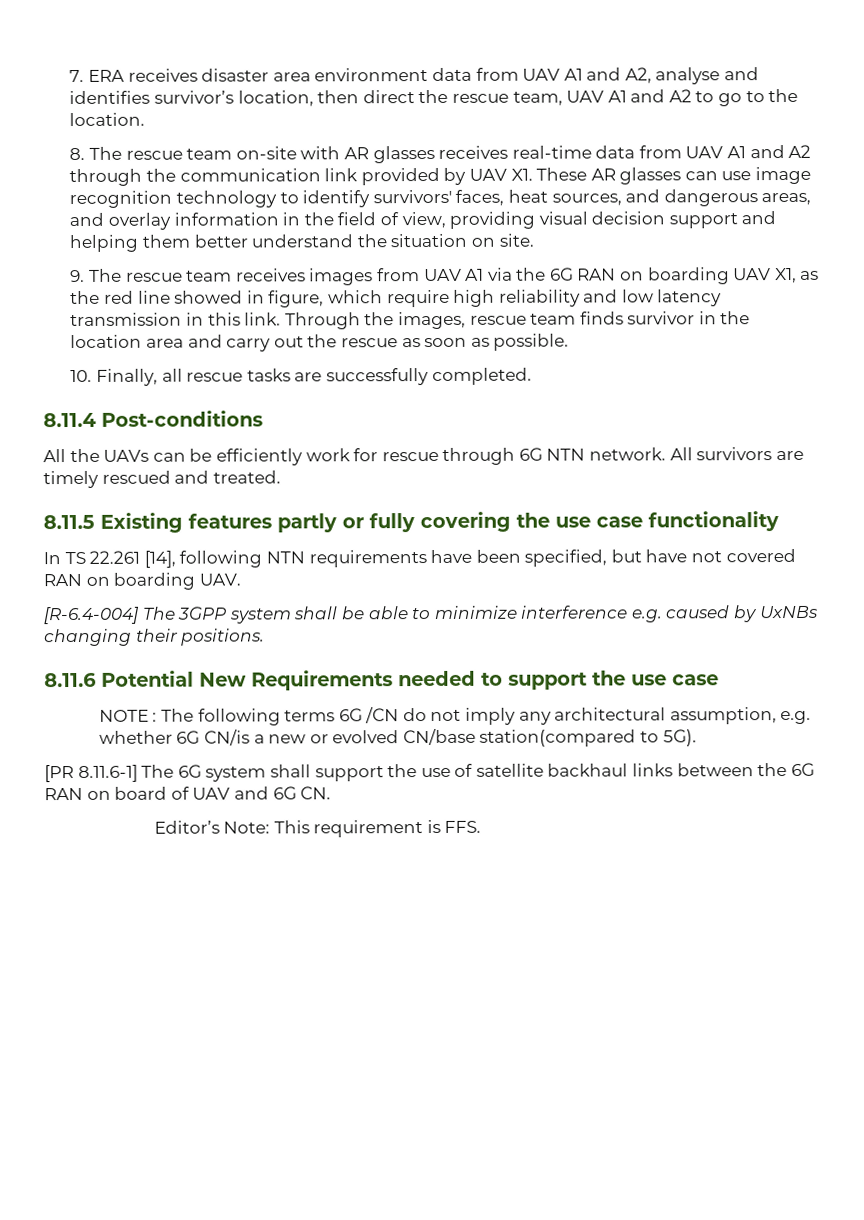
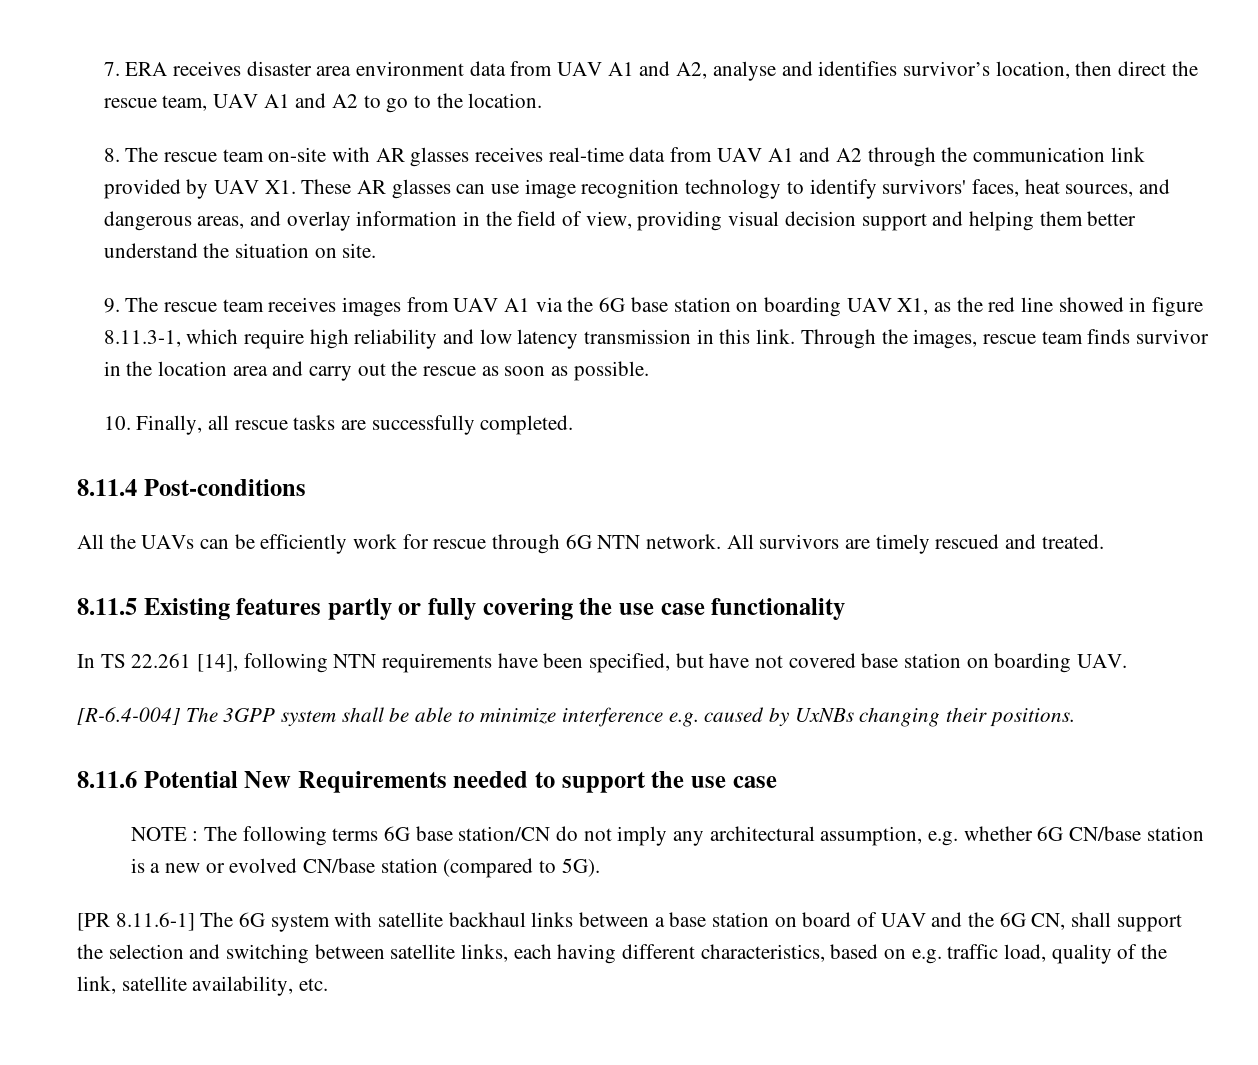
[577,268,617,281] RAN -> [630,297,731,312] base station
[268,290,325,308] figure, -> [1151,297,1203,317] [103,330,181,347] figure 8.11.3-1,
[43,573,82,587] RAN -> [861,653,962,668] base station
[365,707,400,724] /CN -> [415,826,551,841] base station/CN
[203,729,250,746] CN/is -> [1068,826,1204,841] [130,858,145,873] CN/base station is
[479,729,637,747] station(compared -> [380,858,534,878] station (compared
[269,763,474,782] shall support the use of -> [334,912,373,927] with
[757,762,815,777] [44,787,83,801] the 6G RAN -> [654,912,770,927] a base station
[272,786,332,800] [153,819,482,838] 6G CN. // Editor’s Note: This requirement is FFS. -> [968,912,1182,932] [77,944,1168,964] [77,976,329,996] the 6G CN, shall support the selection and switching between satellite links, each having different characteristics, based on e.g. traffic load, quality of the link, satellite availability, etc.

